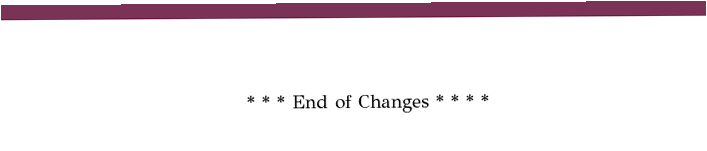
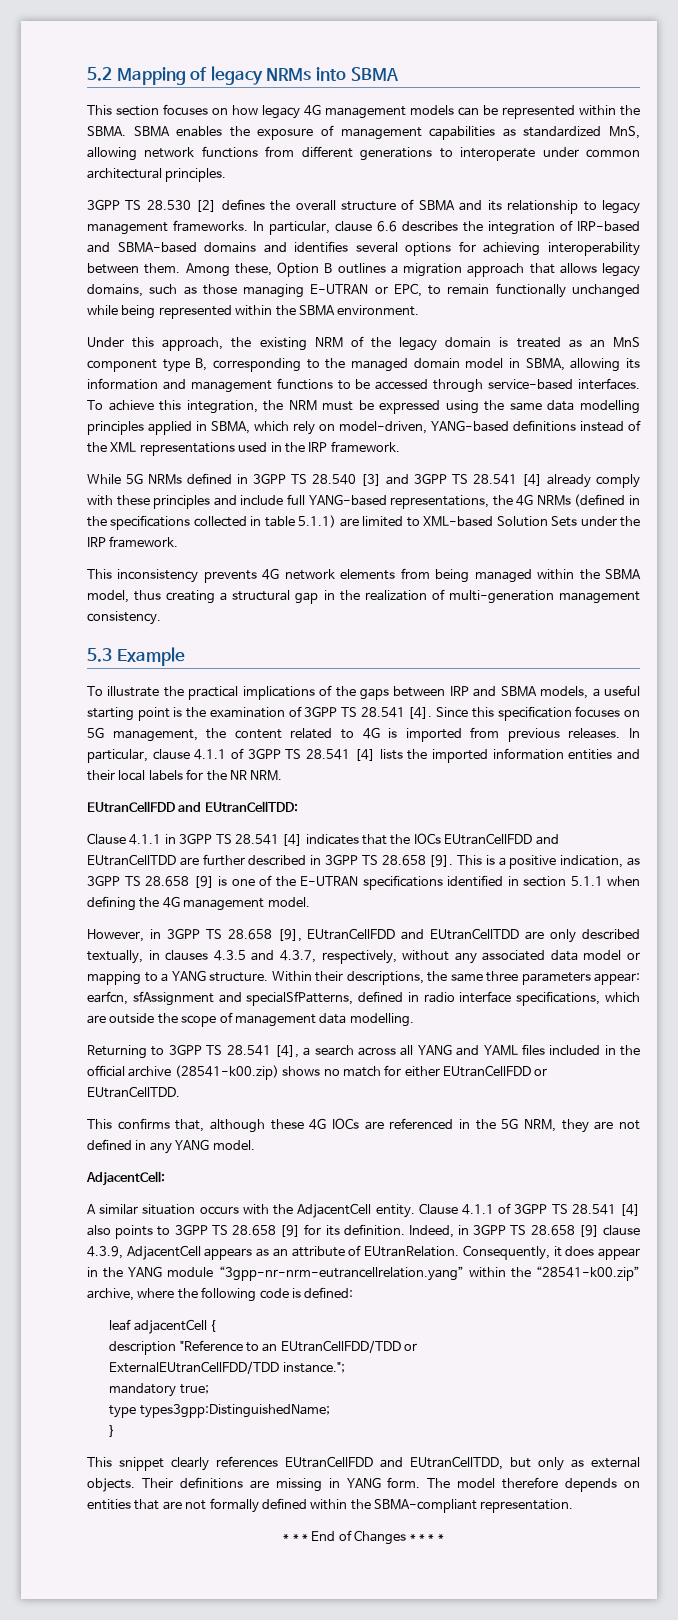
(247, 102) none -> [87,66,398,85] [87,104,640,119] [87,125,641,140] [87,146,641,161] [87,168,227,182] [87,199,640,214] [87,220,640,235] [87,241,640,256] [87,262,640,277] [87,283,640,298] [87,305,420,319] [87,336,641,351] [87,358,641,372] [87,378,641,393] [87,400,640,414] [87,420,641,435] [87,441,400,456] [87,473,640,488] [87,494,640,509] [87,515,640,530] [87,536,179,548] [87,568,641,583] [87,589,640,604] [87,611,161,625] [87,647,185,666] [87,685,640,700] [87,706,640,721] [87,727,640,742] [87,748,640,763] [87,769,283,781] [87,801,298,812] [87,833,559,846] [87,854,640,869] [87,875,640,890] [87,896,310,911] [87,928,641,943] [87,950,640,964] [87,970,640,985] [87,991,640,1006] [87,1012,414,1027] [87,1044,640,1059] [87,1065,548,1080] [87,1086,180,1098] [87,1118,641,1133] [87,1139,255,1154] [86,1171,165,1186] [87,1203,641,1218] [87,1224,640,1239] [87,1245,641,1260] [87,1266,640,1281] [87,1287,354,1302] [109,1319,216,1334] [109,1340,418,1355] [109,1361,345,1374] [109,1383,209,1397] [109,1404,330,1418] [109,1425,116,1437] [87,1456,640,1471] [87,1477,640,1492] [87,1498,574,1513] 5.2 Mapping of legacy NRMs into SBMA // This section focuses on how legacy 4G management models can be represented within the SBMA. SBMA enables the exposure of management capabilities as standardized MnS, allowing network functions from different generations to interoperate under common architectural principles. // 3GPP TS 28.530 [2] defines the overall structure of SBMA and its relationship to legacy management frameworks. In particular, clause 6.6 describes the integration of IRP-based and SBMA-based domains and identifies several options for achieving interoperability between them. Among these, Option B outlines a migration approach that allows legacy domains, such as those managing E-UTRAN or EPC, to remain functionally unchanged while being represented within the SBMA environment. // Under this approach, the existing NRM of the legacy domain is treated as an MnS component type B, corresponding to the managed domain model in SBMA, allowing its information and management functions to be accessed through service-based interfaces. To achieve this integration, the NRM must be expressed using the same data modelling principles applied in SBMA, which rely on model-driven, YANG-based definitions instead of the XML representations used in the IRP framework. // While 5G NRMs defined in 3GPP TS 28.540 [3] and 3GPP TS 28.541 [4] already comply with these principles and include full YANG-based representations, the 4G NRMs (defined in the specifications collected in table 5.1.1) are limited to XML-based Solution Sets under the IRP framework. // This inconsistency prevents 4G network elements from being managed within the SBMA model, thus creating a structural gap in the realization of multi-generation management consistency. // 5.3 Example // To illustrate the practical implications of the gaps between IRP and SBMA models, a useful starting point is the examination of 3GPP TS 28.541 [4]. Since this specification focuses on 5G management, the content related to 4G is imported from previous releases. In particular, clause 4.1.1 of 3GPP TS 28.541 [4] lists the imported information entities and their local labels for the NR NRM. // EUtranCellFDD and EUtranCellTDD: // Clause 4.1.1 in 3GPP TS 28.541 [4] indicates that the IOCs EUtranCellFDD and EUtranCellTDD are further described in 3GPP TS 28.658 [9]. This is a positive indication, as 3GPP TS 28.658 [9] is one of the E-UTRAN specifications identified in section 5.1.1 when defining the 4G management model. // However, in 3GPP TS 28.658 [9], EUtranCellFDD and EUtranCellTDD are only described textually, in clauses 4.3.5 and 4.3.7, respectively, without any associated data model or mapping to a YANG structure. Within their descriptions, the same three parameters appear: earfcn, sfAssignment and specialSfPatterns, defined in radio interface specifications, which are outside the scope of management data modelling. // Returning to 3GPP TS 28.541 [4], a search across all YANG and YAML files included in the official archive (28541-k00.zip) shows no match for either EUtranCellFDD or EUtranCellTDD. // This confirms that, although these 4G IOCs are referenced in the 5G NRM, they are not defined in any YANG model. // AdjacentCell: // A similar situation occurs with the AdjacentCell entity. Clause 4.1.1 of 3GPP TS 28.541 [4] also points to 3GPP TS 28.658 [9] for its definition. Indeed, in 3GPP TS 28.658 [9] clause 4.3.9, AdjacentCell appears as an attribute of EUtranRelation. Consequently, it does appear in the YANG module “3gpp-nr-nrm-eutrancellrelation.yang” within the “28541-k00.zip” archive, where the following code is defined: // leaf adjacentCell { // description "Reference to an EUtranCellFDD/TDD or // ExternalEUtranCellFDD/TDD instance."; // mandatory true; // type types3gpp:DistinguishedName; // } // This snippet clearly references EUtranCellFDD and EUtranCellTDD, but only as external objects. Their definitions are missing in YANG form. The model therefore depends on entities that are not formally defined within the SBMA-compliant representation. //

